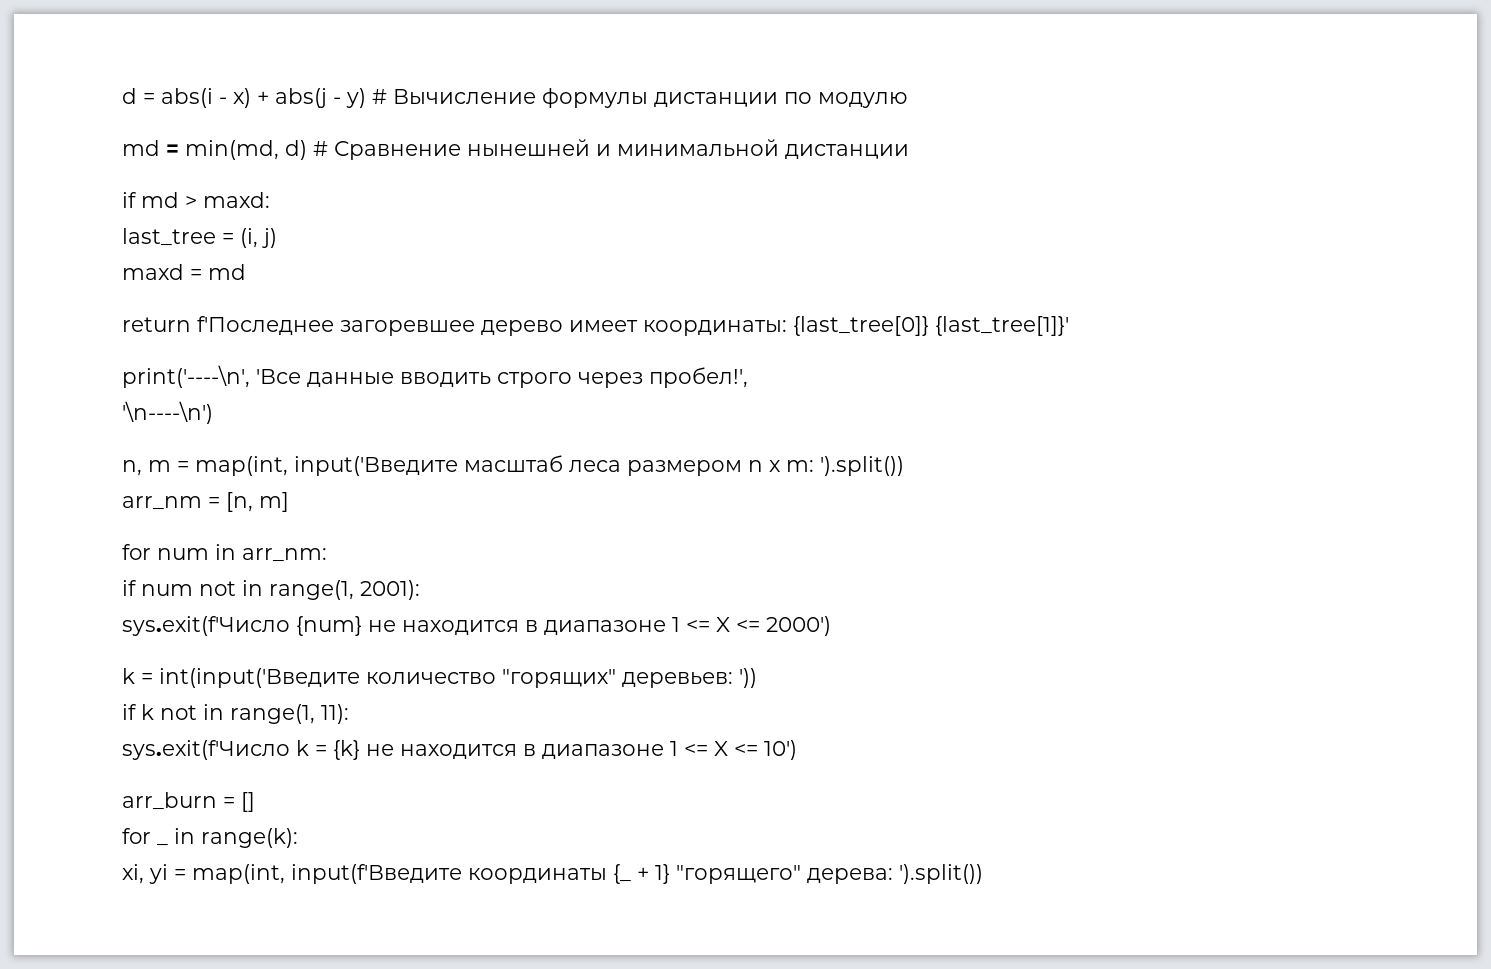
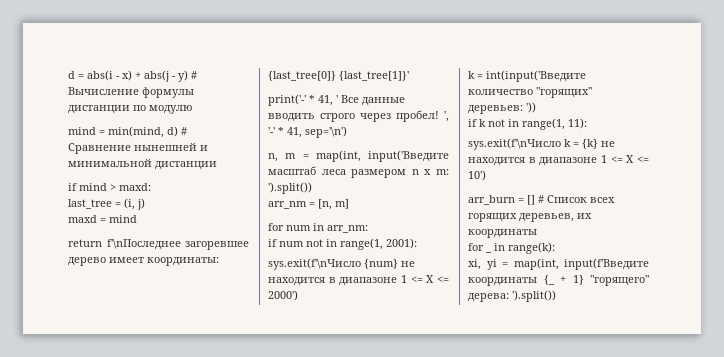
[122,140,279,160] md = min(md, -> [68,126,164,138] mind = min(mind,
[141,192,179,208] md -> [79,183,107,191] mind
[208,264,246,280] md -> [109,215,137,223] mind
[197,316,334,335] f'Последнее -> [106,239,181,250] f'\nПоследнее
[122,365,748,388] [122,401,213,424] print('----\n', 'Все данные вводить строго через пробел!', // '\n----\n') -> [268,94,405,106] [268,110,449,122] [268,126,347,138] print('-' * 41, ' Все данные вводить строго через пробел! ', '-' * 41, sep='\n')
[122,616,290,636] sys.exit(f'Число -> [268,258,361,270] sys.exit(f'\nЧисло
[122,740,290,760] sys.exit(f'Число -> [468,138,561,150] sys.exit(f'\nЧисло
(255, 802) none -> [538,195,615,203] [468,213,592,222] [468,229,537,238] # Список всех горящих деревьев, их координаты

